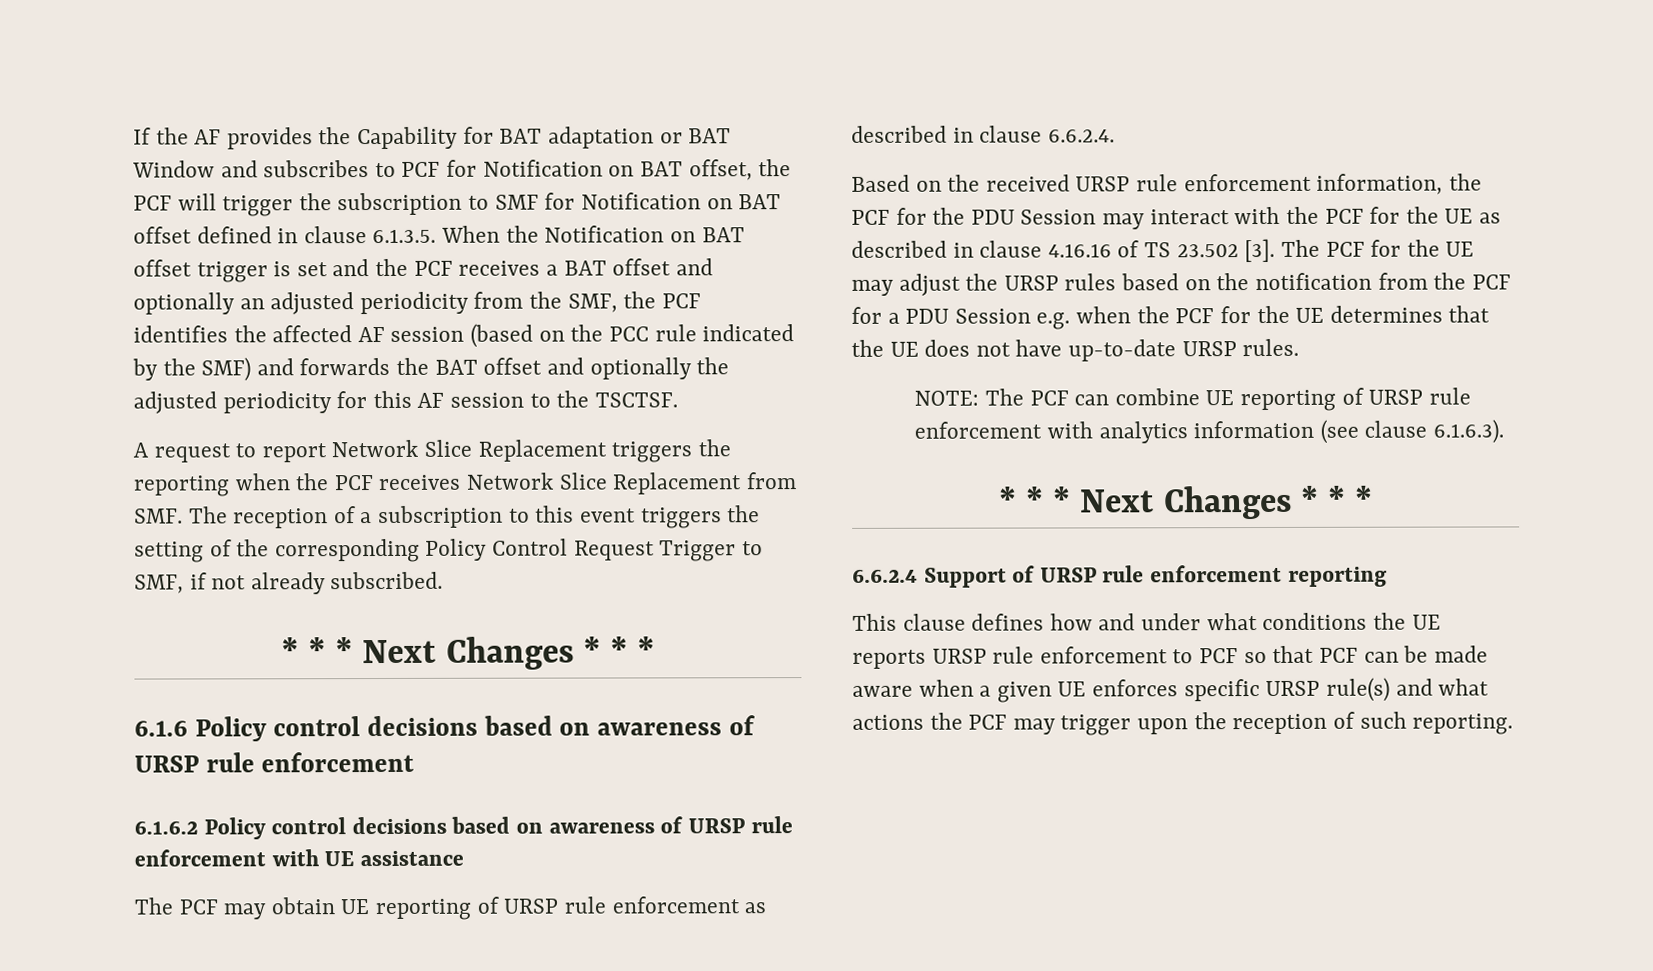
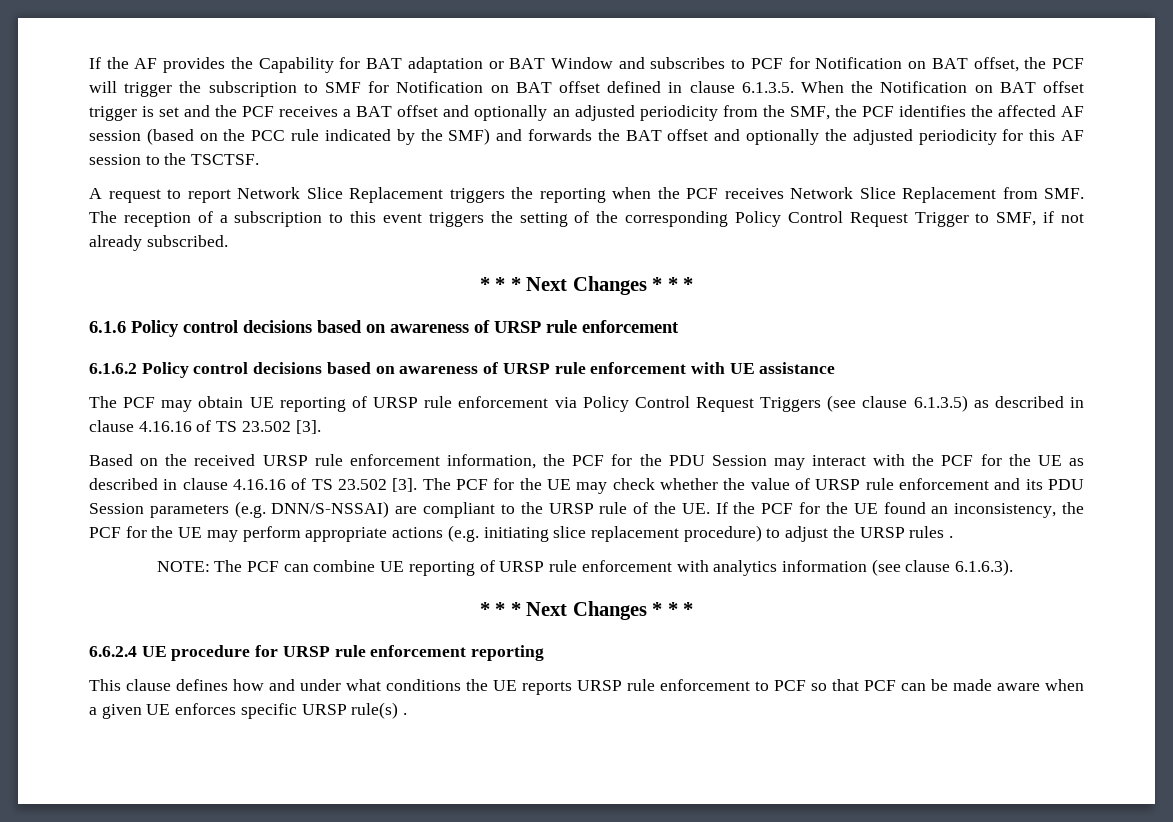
[744,902,767,914] [851,125,1115,143] as described in clause 6.6.2.4. -> [554,395,1084,412] [89,420,321,434] via Policy Control Request Triggers (see clause 6.1.3.5) as described in clause 4.16.16 of TS 23.502 [3].
[898,272,1511,296] [851,305,1491,330] [851,338,1300,362] adjust the URSP rules based on the notification from the PCF for a PDU Session e.g. when the PCF for the UE determines that the UE does not have up-to-date URSP rules. -> [612,478,1085,490] [89,501,1085,518] [89,525,954,542] check whether the value of URSP rule enforcement and its PDU Session parameters (e.g. DNN/S-NSSAI) are compliant to the URSP rule of the UE. If the PCF for the UE found an inconsistency, the PCF for the UE may perform appropriate actions (e.g. initiating slice replacement procedure) to adjust the URSP rules .
[923,565,1036,588] Support of -> [141,645,279,661] UE procedure for
[1395,678,1490,696] [852,711,1514,736] and what actions the PCF may trigger upon the reception of such reporting. -> [403,713,408,715] .

